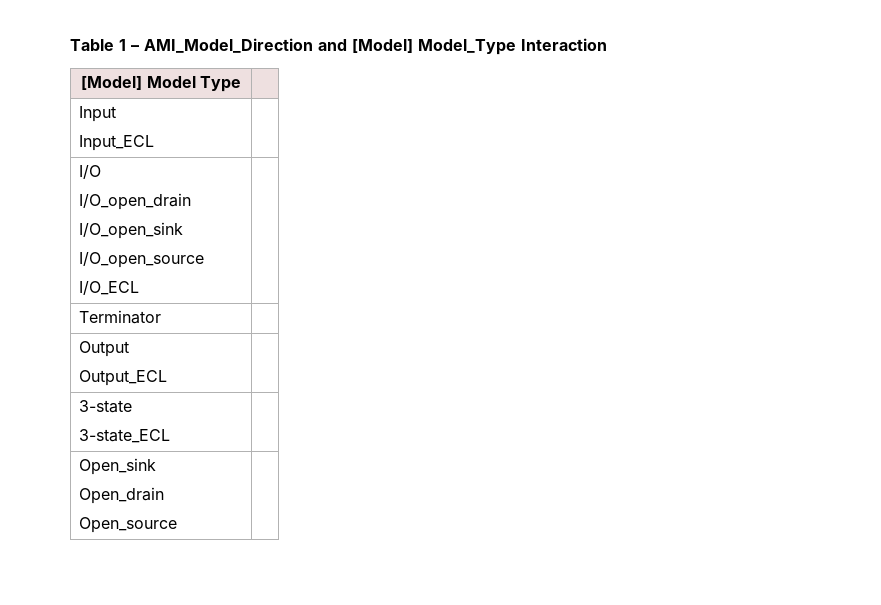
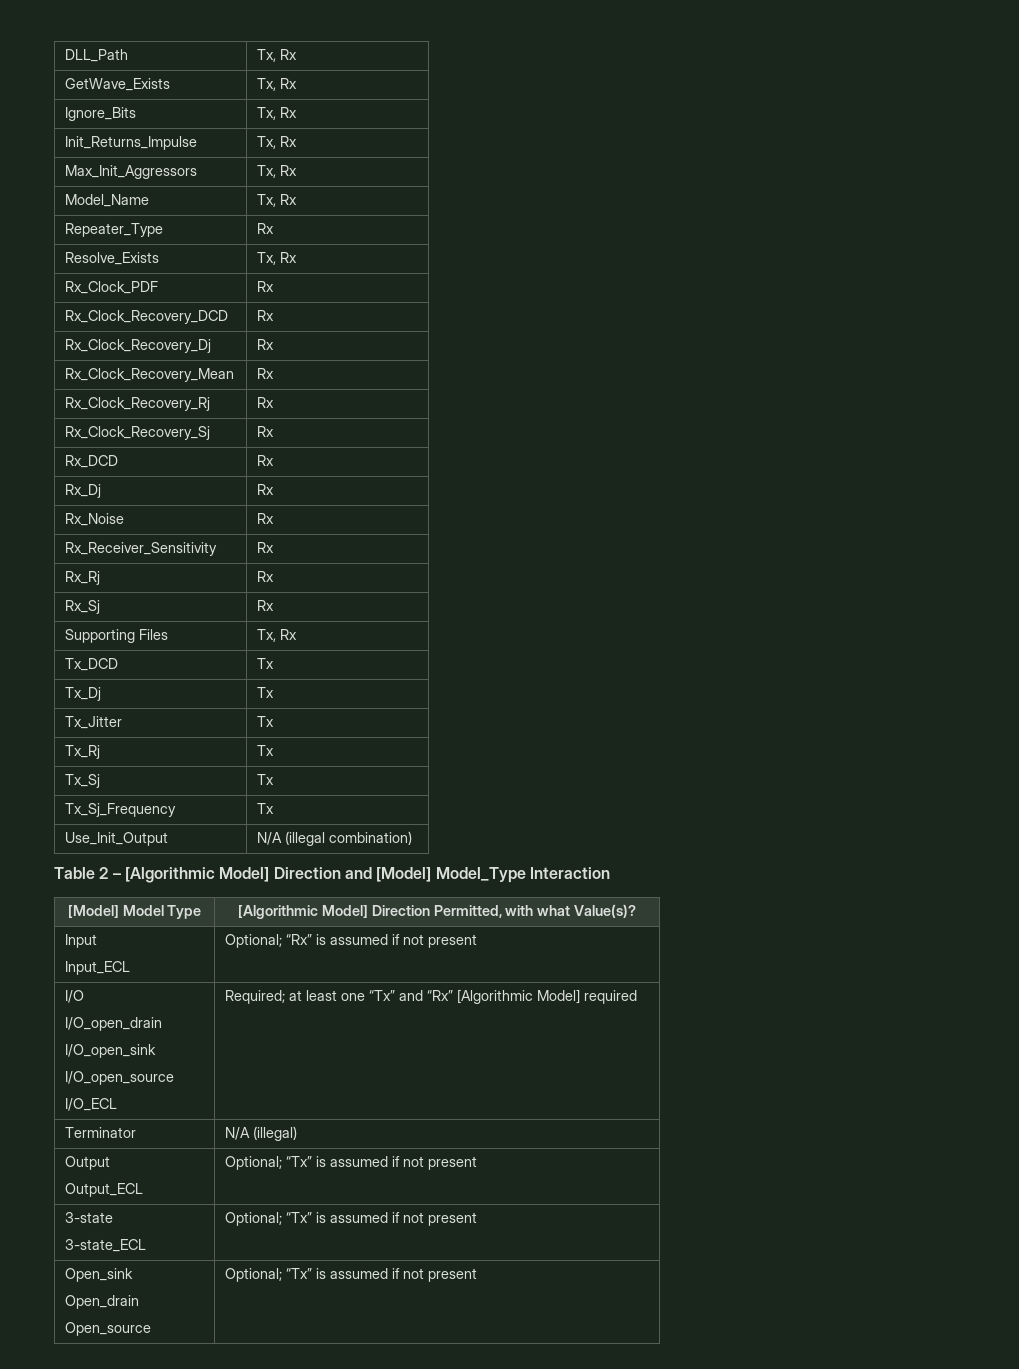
[70,38,313,53] Table 1 – AMI_Model_Direction -> [65,49,129,62] [257,49,298,62] [65,78,171,91] [257,78,298,91] [65,107,137,121] [257,107,298,120] [65,136,198,150] [257,136,298,149] [65,165,198,179] [257,165,298,178] [65,194,150,207] [257,194,298,207] [65,223,164,237] [257,223,275,234] [65,252,160,265] [257,252,298,265] [65,281,159,294] [257,281,275,292] [65,310,229,324] [257,310,275,321] [65,339,212,353] [257,339,275,350] [65,368,235,382] [257,368,275,379] [65,397,211,411] [257,397,275,408] [65,426,211,440] [257,426,275,437] [65,455,119,468] [257,455,275,466] [65,484,102,498] [257,484,275,495] [65,513,125,526] [257,513,275,524] [65,542,218,556] [257,542,275,553] [65,571,101,585] [257,571,275,582] [65,600,101,614] [257,600,275,611] [65,629,169,643] [257,629,298,642] [65,658,119,671] [257,658,275,669] [65,687,102,701] [257,687,275,698] [65,716,123,729] [257,716,275,727] [65,745,101,759] [257,745,275,756] [65,774,101,788] [257,774,275,785] [65,803,177,817] [257,803,275,814] [65,832,169,846] [257,831,413,846] [54,867,341,883] DLL_Path | Tx, Rx // GetWave_Exists | Tx, Rx // Ignore_Bits | Tx, Rx // Init_Returns_Impulse | Tx, Rx // Max_Init_Aggressors | Tx, Rx // Model_Name | Tx, Rx // Repeater_Type | Rx // Resolve_Exists | Tx, Rx // Rx_Clock_PDF | Rx // Rx_Clock_Recovery_DCD | Rx // Rx_Clock_Recovery_Dj | Rx // Rx_Clock_Recovery_Mean | Rx // Rx_Clock_Recovery_Rj | Rx // Rx_Clock_Recovery_Sj | Rx // Rx_DCD | Rx // Rx_Dj | Rx // Rx_Noise | Rx // Rx_Receiver_Sensitivity | Rx // Rx_Rj | Rx // Rx_Sj | Rx // Supporting Files | Tx, Rx // Tx_DCD | Tx // Tx_Dj | Tx // Tx_Jitter | Tx // Tx_Rj | Tx // Tx_Sj | Tx // Tx_Sj_Frequency | Tx // Use_Init_Output | N/A (illegal combination) // Table 2 – [Algorithmic Model] Direction
[79,106,117,122] [79,135,155,151] // Input // Input_ECL | -> [237,904,637,919] [65,934,98,948] [65,961,131,975] [225,934,478,948] [Algorithmic Model] Direction Permitted, with what Value(s)? // Input // Input_ECL | Optional; “Rx” is assumed if not present
(140, 288) none -> [225,989,638,1004] Required; at least one “Tx” and “Rx” [Algorithmic Model] required
(162, 317) none -> [225,1126,298,1141] N/A (illegal)
[79,400,133,413] [79,429,171,443] [79,458,157,475] [79,487,165,504] [79,517,178,533] // 3-state // 3-state_ECL | // Open_sink // Open_drain // Open_source | -> [225,1156,478,1170] [65,1212,114,1223] [65,1239,147,1252] [225,1212,478,1226] [65,1268,134,1282] [65,1295,140,1309] [65,1322,152,1336] [225,1268,478,1282] Optional; “Tx” is assumed if not present // 3-state // 3-state_ECL | Optional; “Tx” is assumed if not present // Open_sink // Open_drain // Open_source | Optional; “Tx” is assumed if not present

